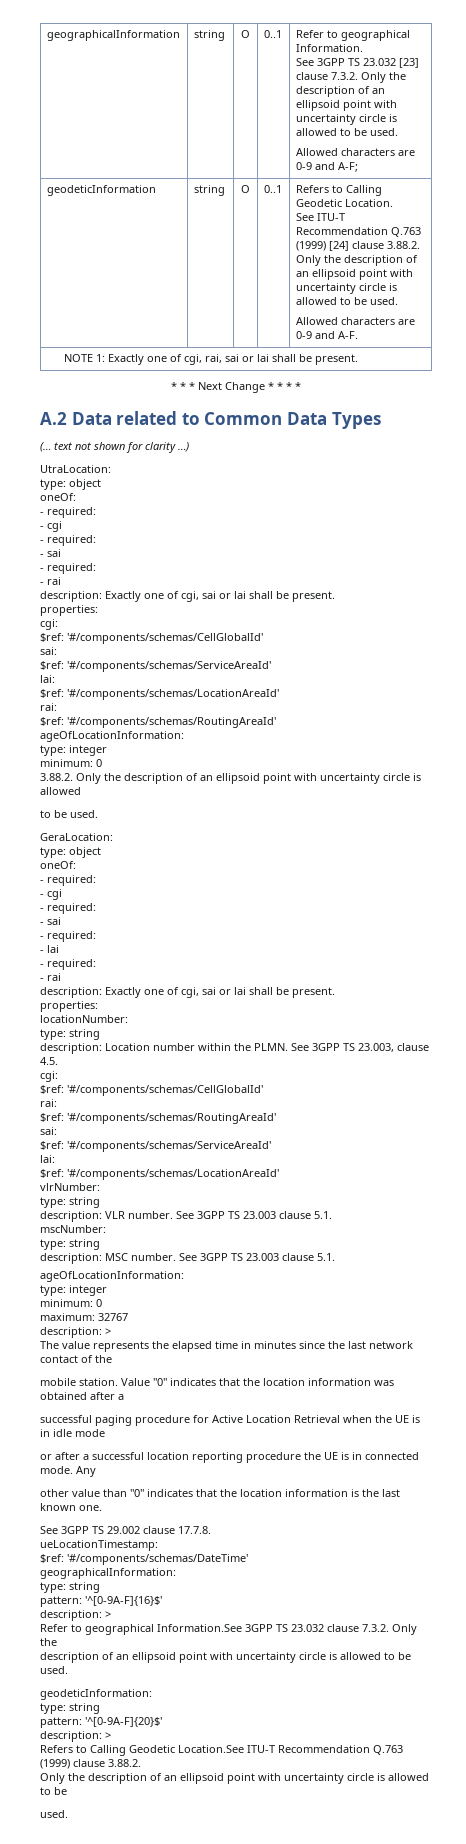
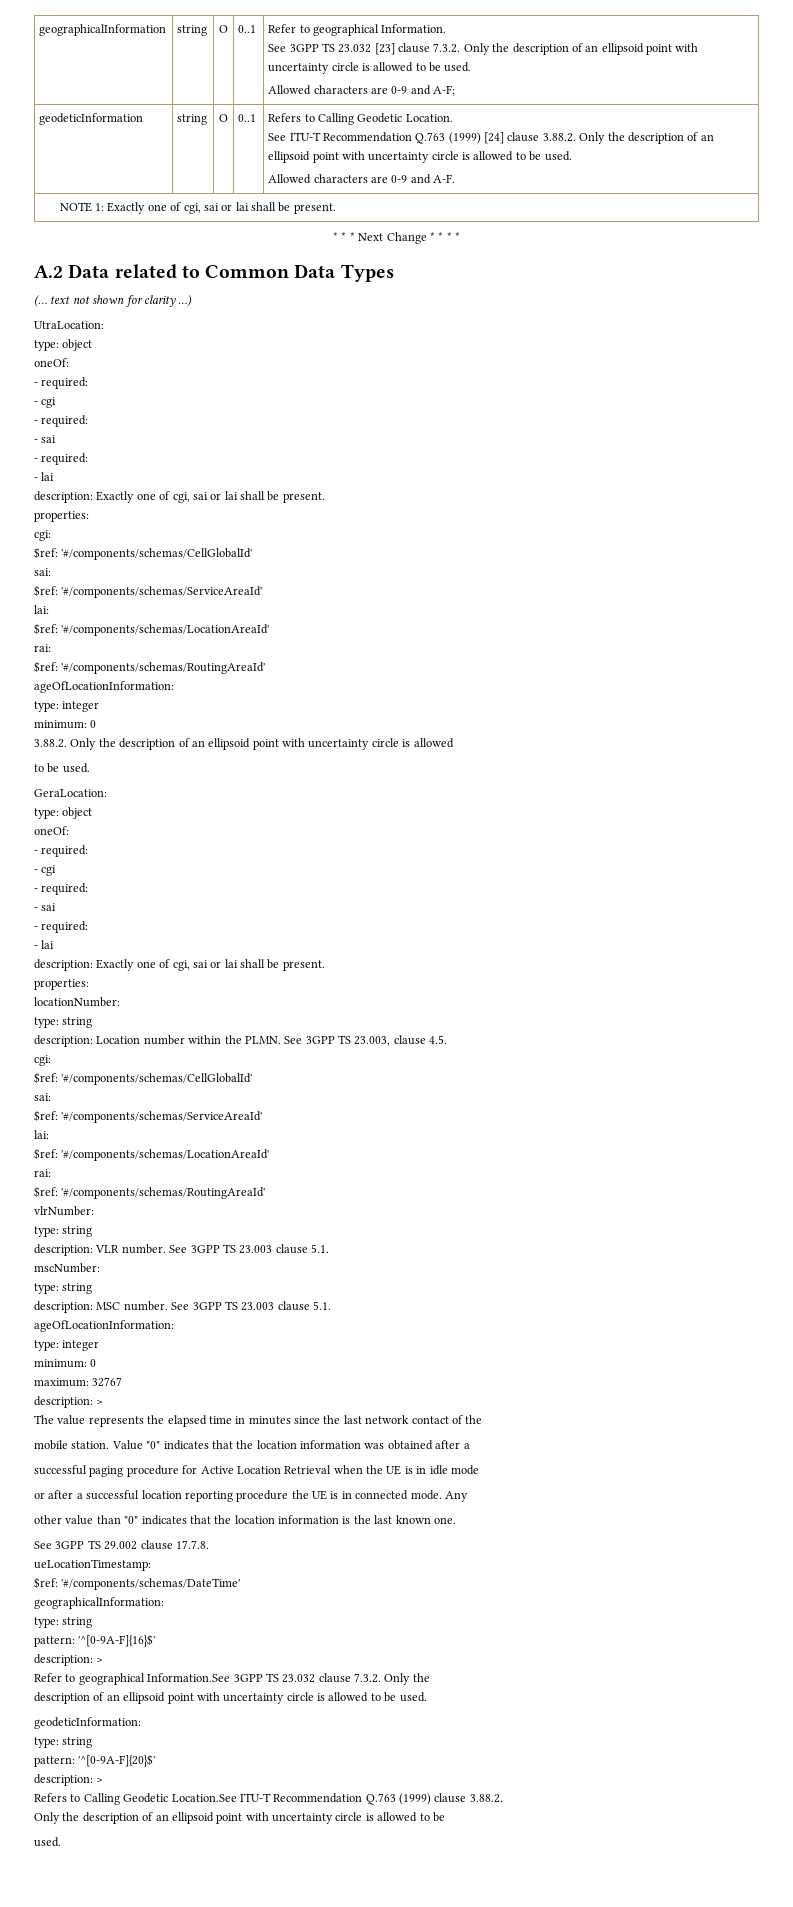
[204,354,222,363] rai, -> (201, 208) none
[47,577,61,585] rai -> [41,472,55,481] lai
[40,959,96,970] [40,973,61,981] // - required: // - rai -> (55, 944) none
[40,1099,57,1107] [40,1113,276,1124] [40,1127,57,1135] [40,1141,271,1152] [40,1155,55,1163] [40,1169,279,1180] // rai: // $ref: '#/components/schemas/RoutingAreaId' // sai: // $ref: '#/components/schemas/ServiceAreaId' // lai: // $ref: '#/components/schemas/LocationAreaId' -> [34,1093,51,1101] [34,1110,263,1123] [34,1130,49,1139] [34,1148,270,1161] [34,1169,51,1177] [34,1186,266,1199] // sai: // $ref: '#/components/schemas/ServiceAreaId' // lai: // $ref: '#/components/schemas/LocationAreaId' // rai: // $ref: '#/components/schemas/RoutingAreaId'

